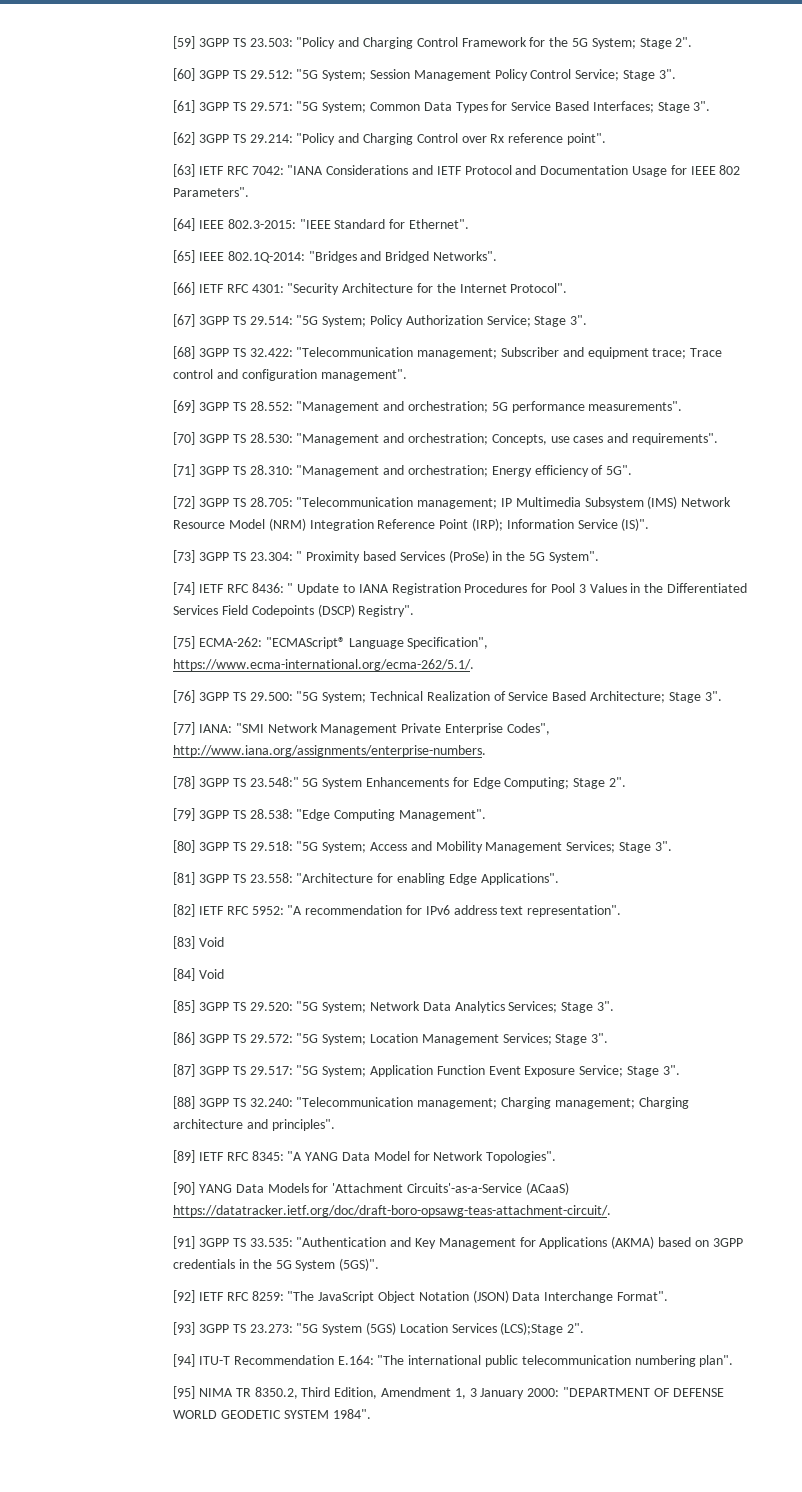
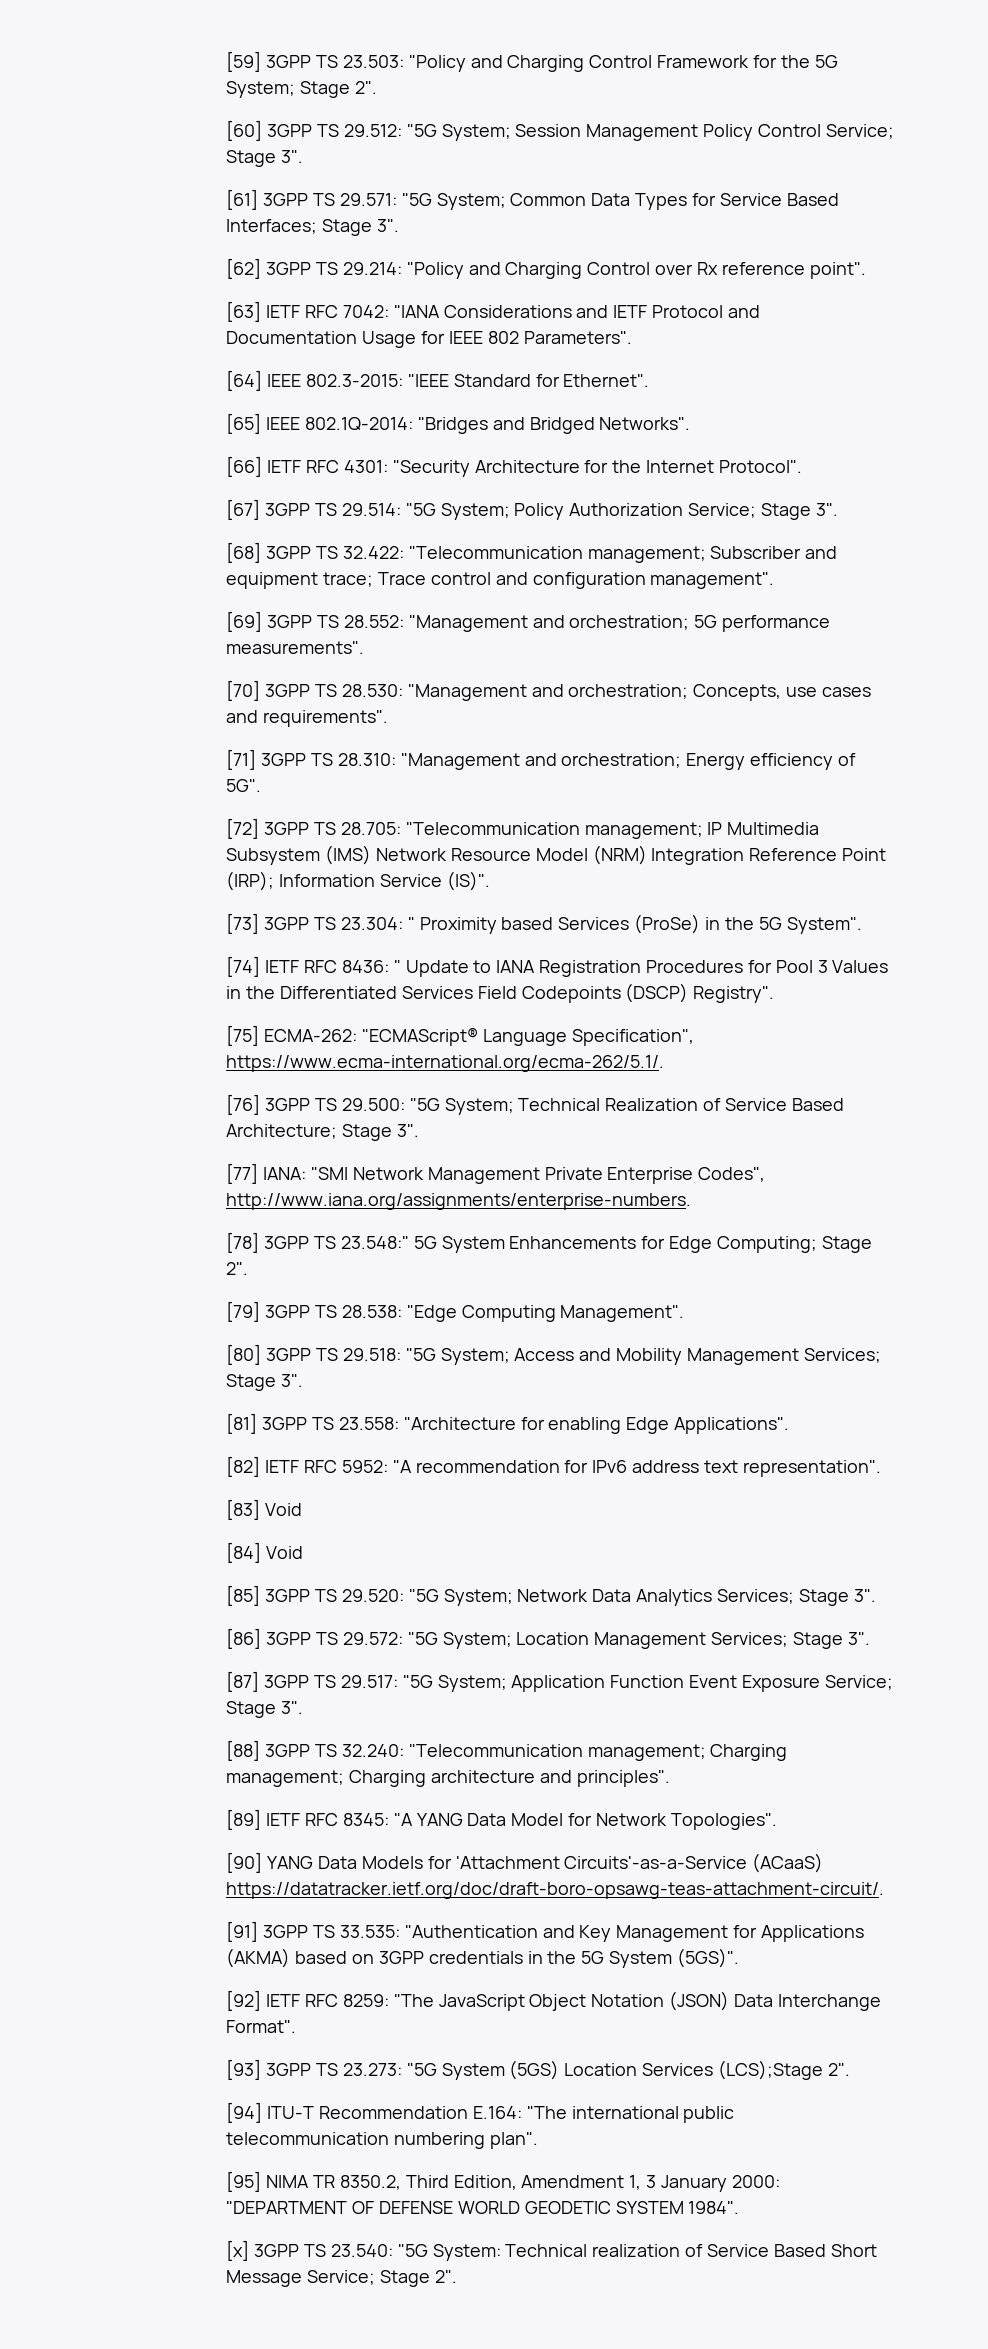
(371, 1414) none -> [226,2240,877,2261] [226,2270,457,2287] // [x] 3GPP TS 23.540: "5G System: Technical realization of Service Based Short Message Service; Stage 2".

